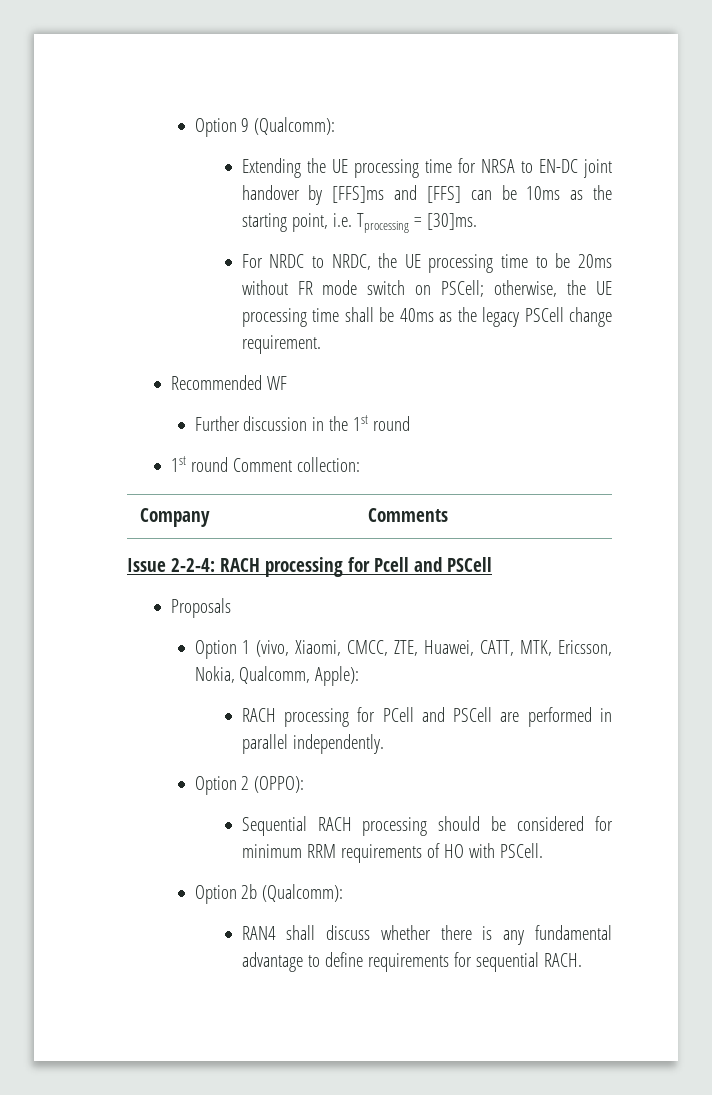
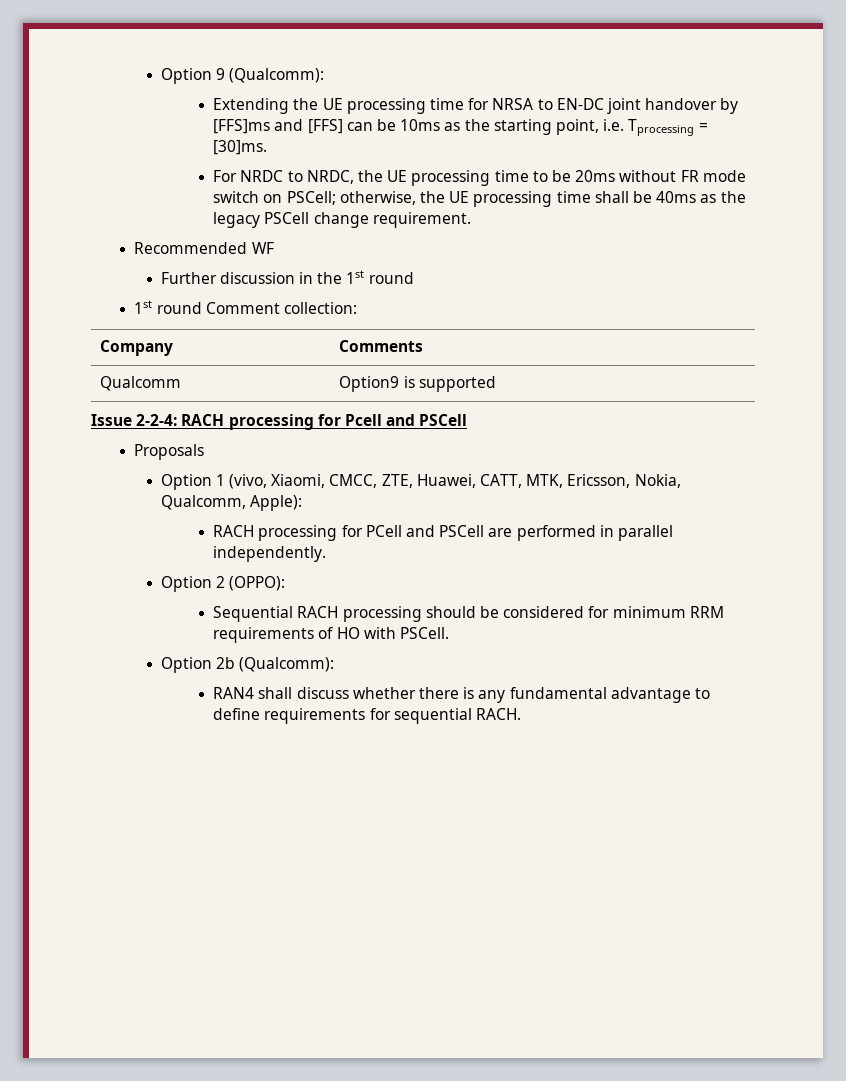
(449, 515) none -> [100,376,182,391] [339,376,496,392] // Qualcomm | Option9 is supported

